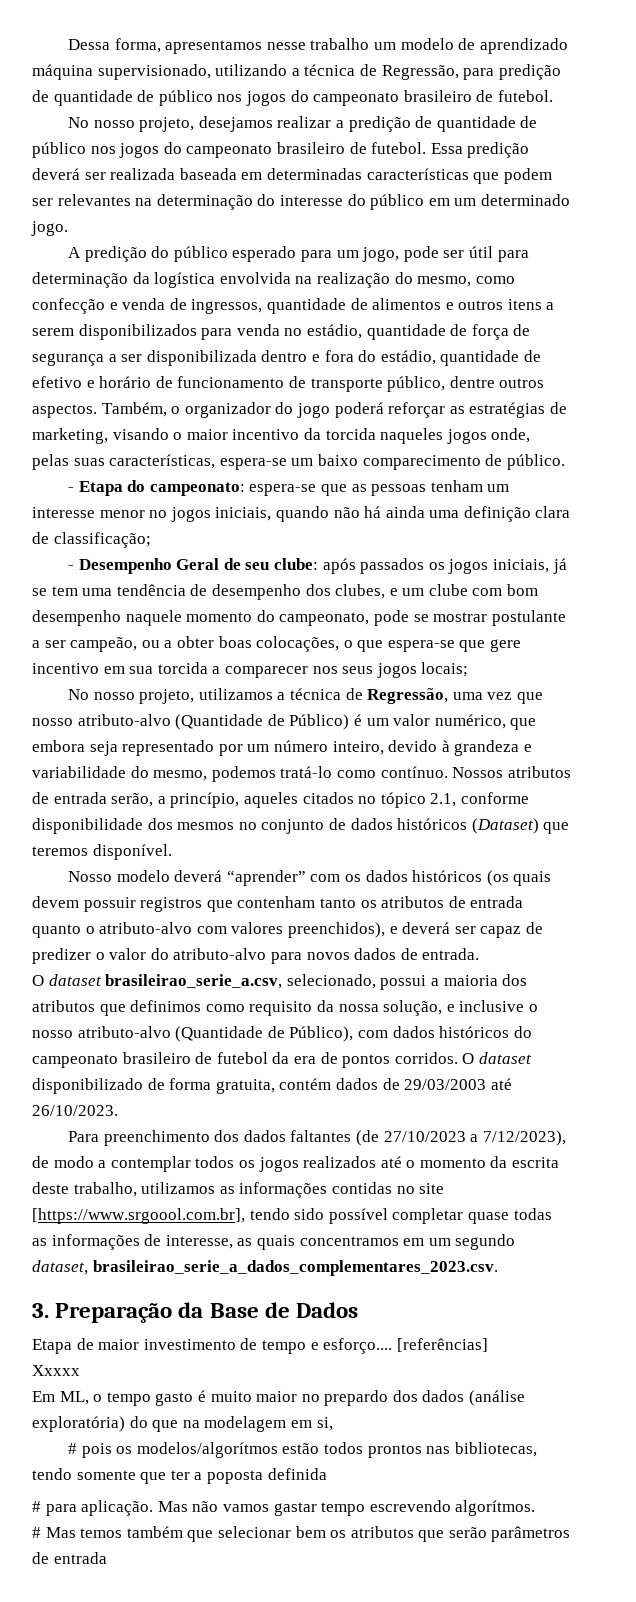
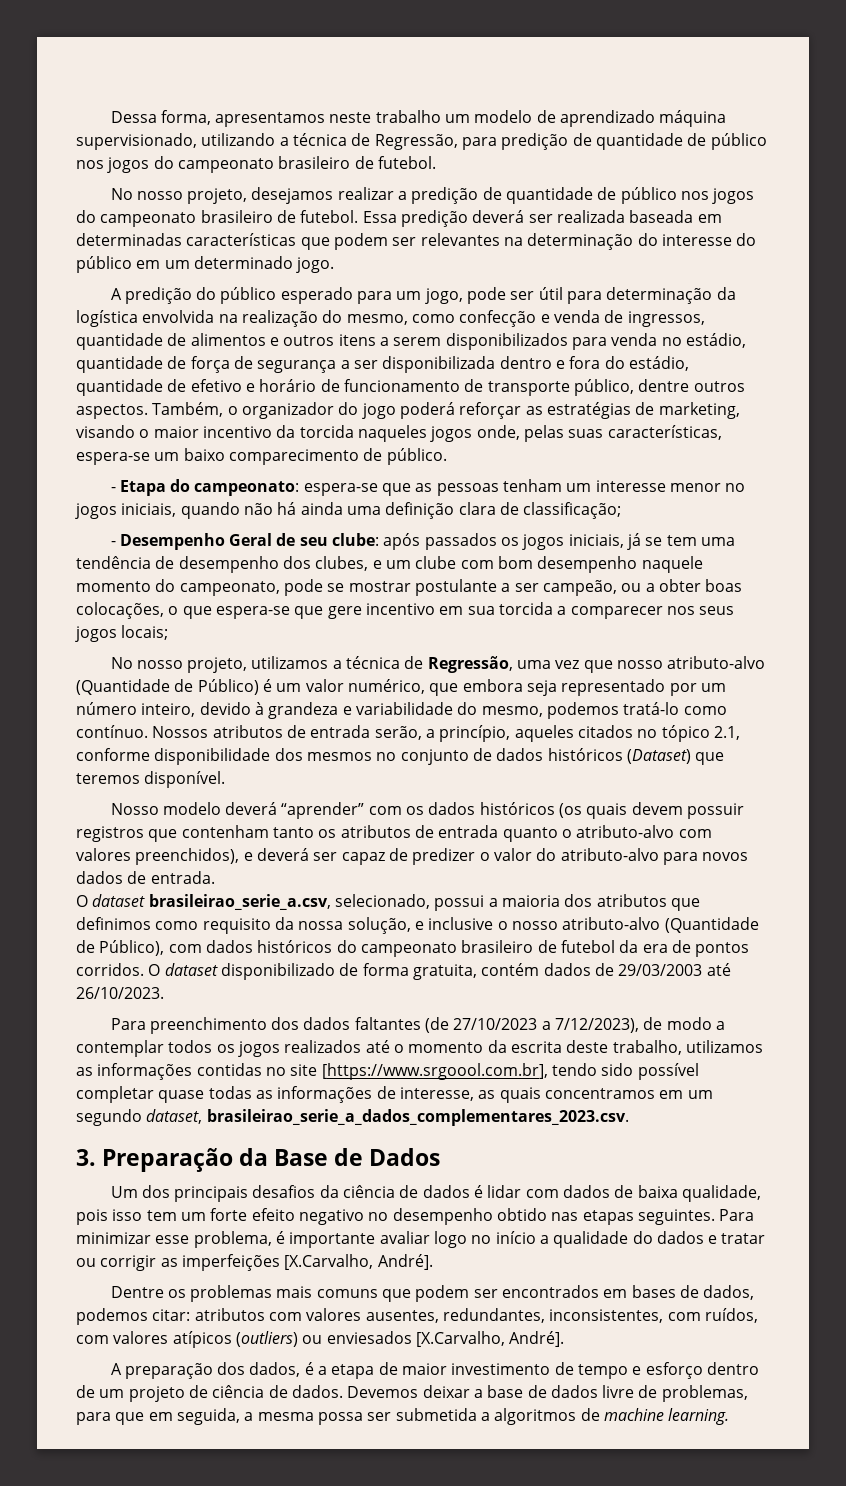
[266,42,306,50] nesse -> [329,112,372,123] neste
[32,1339,72,1354] Etapa -> [110,1185,761,1202] [76,1208,755,1225] [76,1231,766,1248] [76,1254,433,1271] [110,1285,755,1302] [76,1308,758,1325] [76,1331,565,1348] [110,1362,375,1379] Um dos principais desafios da ciência de dados é lidar com dados de baixa qualidade, pois isso tem um forte efeito negativo no desempenho obtido nas etapas seguintes. Para minimizar esse problema, é importante avaliar logo no início a qualidade do dados e tratar ou corrigir as imperfeições [X.Carvalho, André]. // Dentre os problemas mais comuns que podem ser encontrados em bases de dados, podemos citar: atributos com valores ausentes, redundantes, inconsistentes, com ruídos, com valores atípicos (outliers) ou enviesados [X.Carvalho, André]. // A preparação dos dados, é a etapa
[323,1338,488,1354] [32,1365,80,1376] [32,1390,526,1406] [32,1416,333,1432] [68,1442,537,1458] [32,1468,327,1484] [32,1500,536,1516] [32,1526,571,1542] [32,1552,107,1564] esforço.... [referências] // Xxxxx // Em ML, o tempo gasto é muito maior no prepardo dos dados (análise exploratória) do que na modelagem em si, // # pois os modelos/algorítmos estão todos prontos nas bibliotecas, tendo somente que ter a poposta definida // # para aplicação. Mas não vamos gastar tempo escrevendo algorítmos. // # Mas temos também que selecionar bem os atributos que serão parâmetros de entrada -> [645,1362,759,1379] [76,1385,748,1402] [76,1408,730,1425] esforço dentro de um projeto de ciência de dados. Devemos deixar a base de dados livre de problemas, para que em seguida, a mesma possa ser submetida a algoritmos de machine learning.

